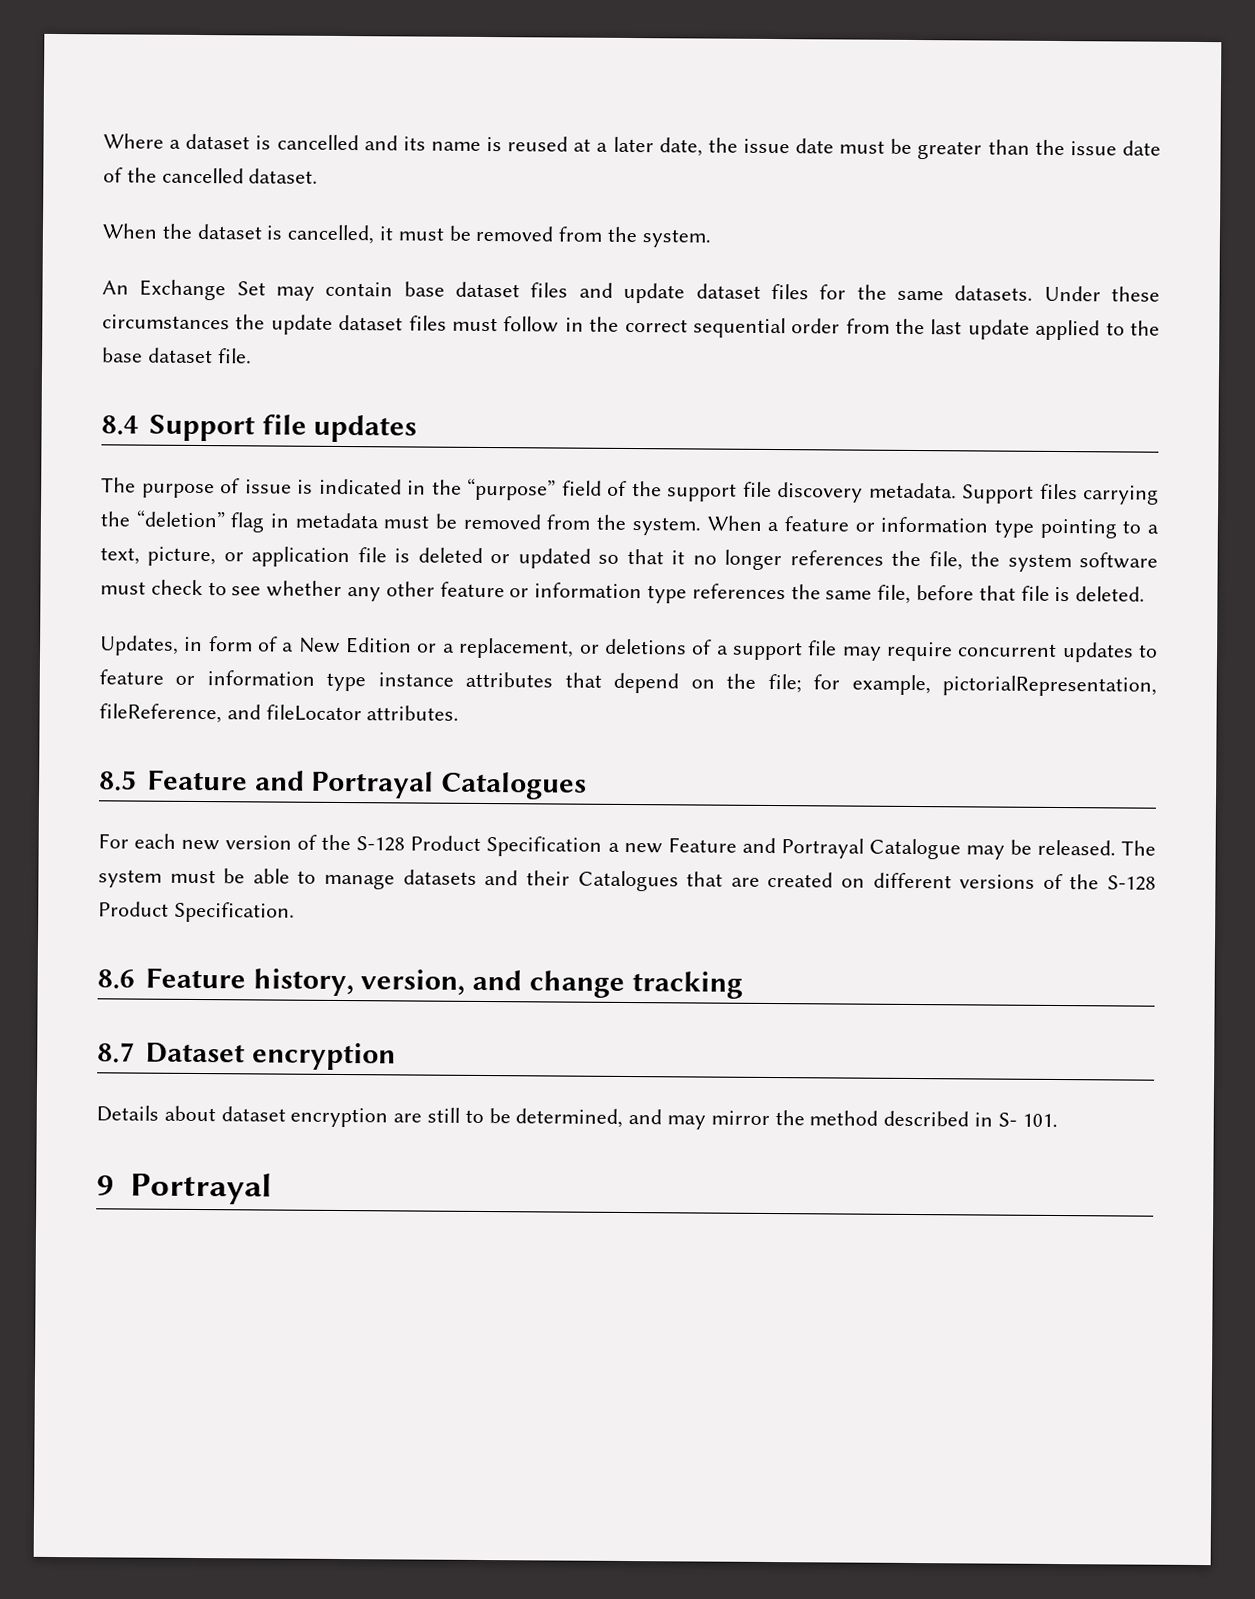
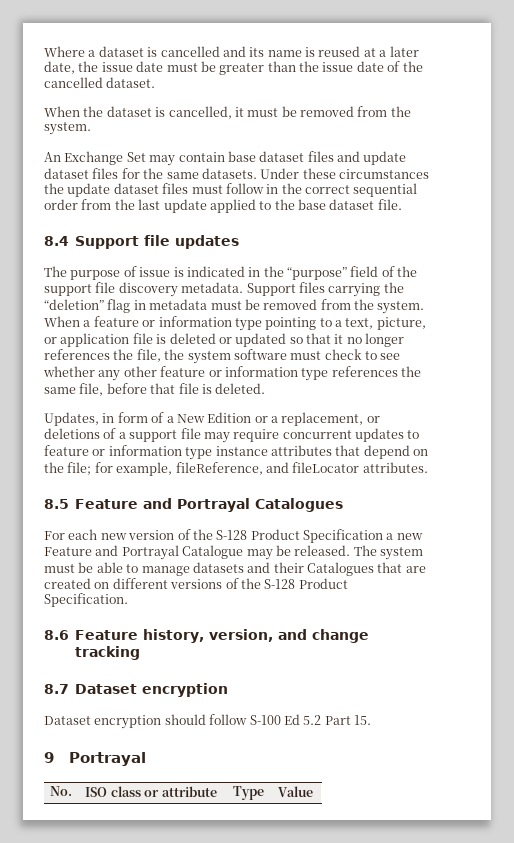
[941,675,1157,697] pictorialRepresentation, -> (173, 469) none
[96,1105,1058,1130] [96,1172,273,1205] Details about dataset encryption are still to be determined, and may mirror the method described in S- 101. // 9 Portrayal -> [44,714,371,729] [44,752,146,766] [50,786,73,796] [85,786,217,797] [233,786,265,800] [278,786,314,797] Dataset encryption should follow S-100 Ed 5.2 Part 15. // 9 Portrayal // No. | ISO class or attribute | Type | Value

